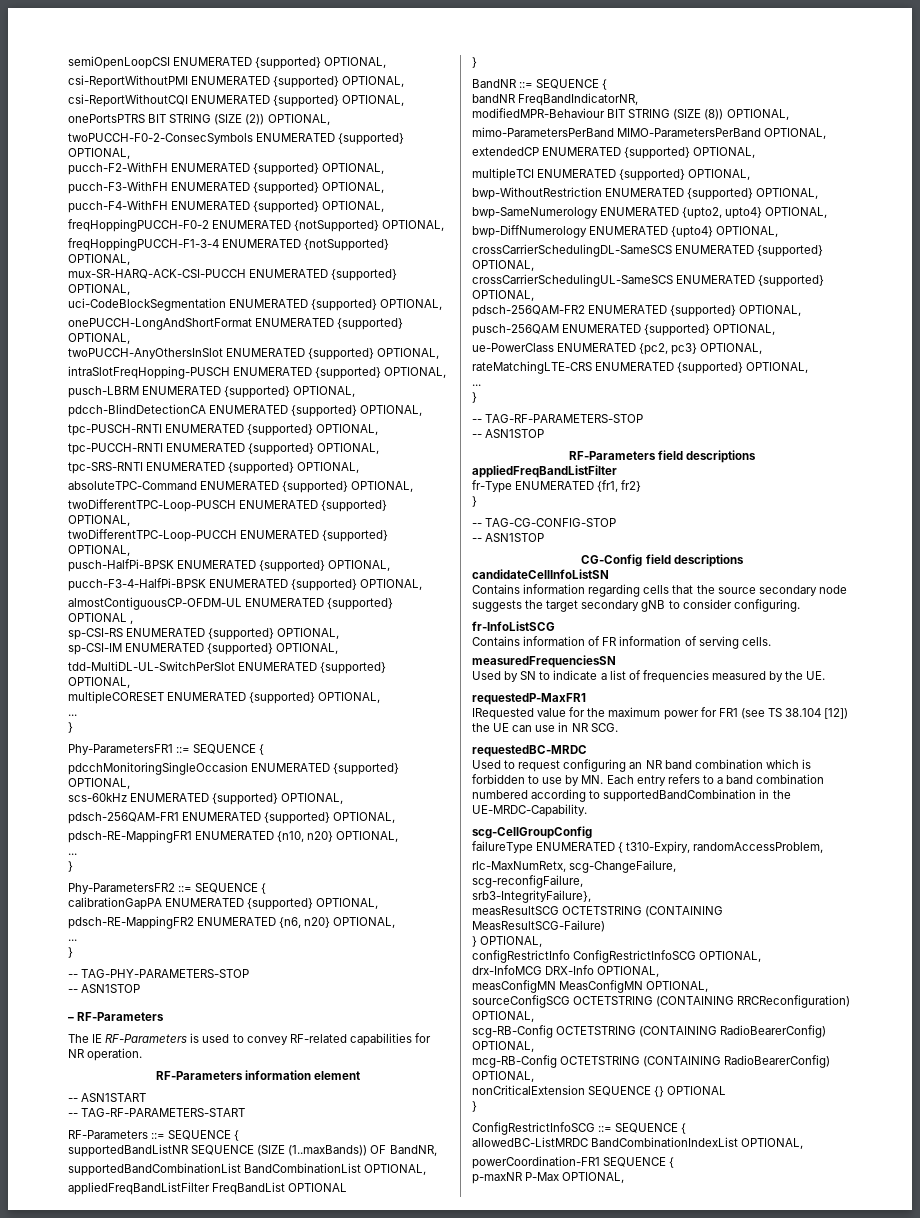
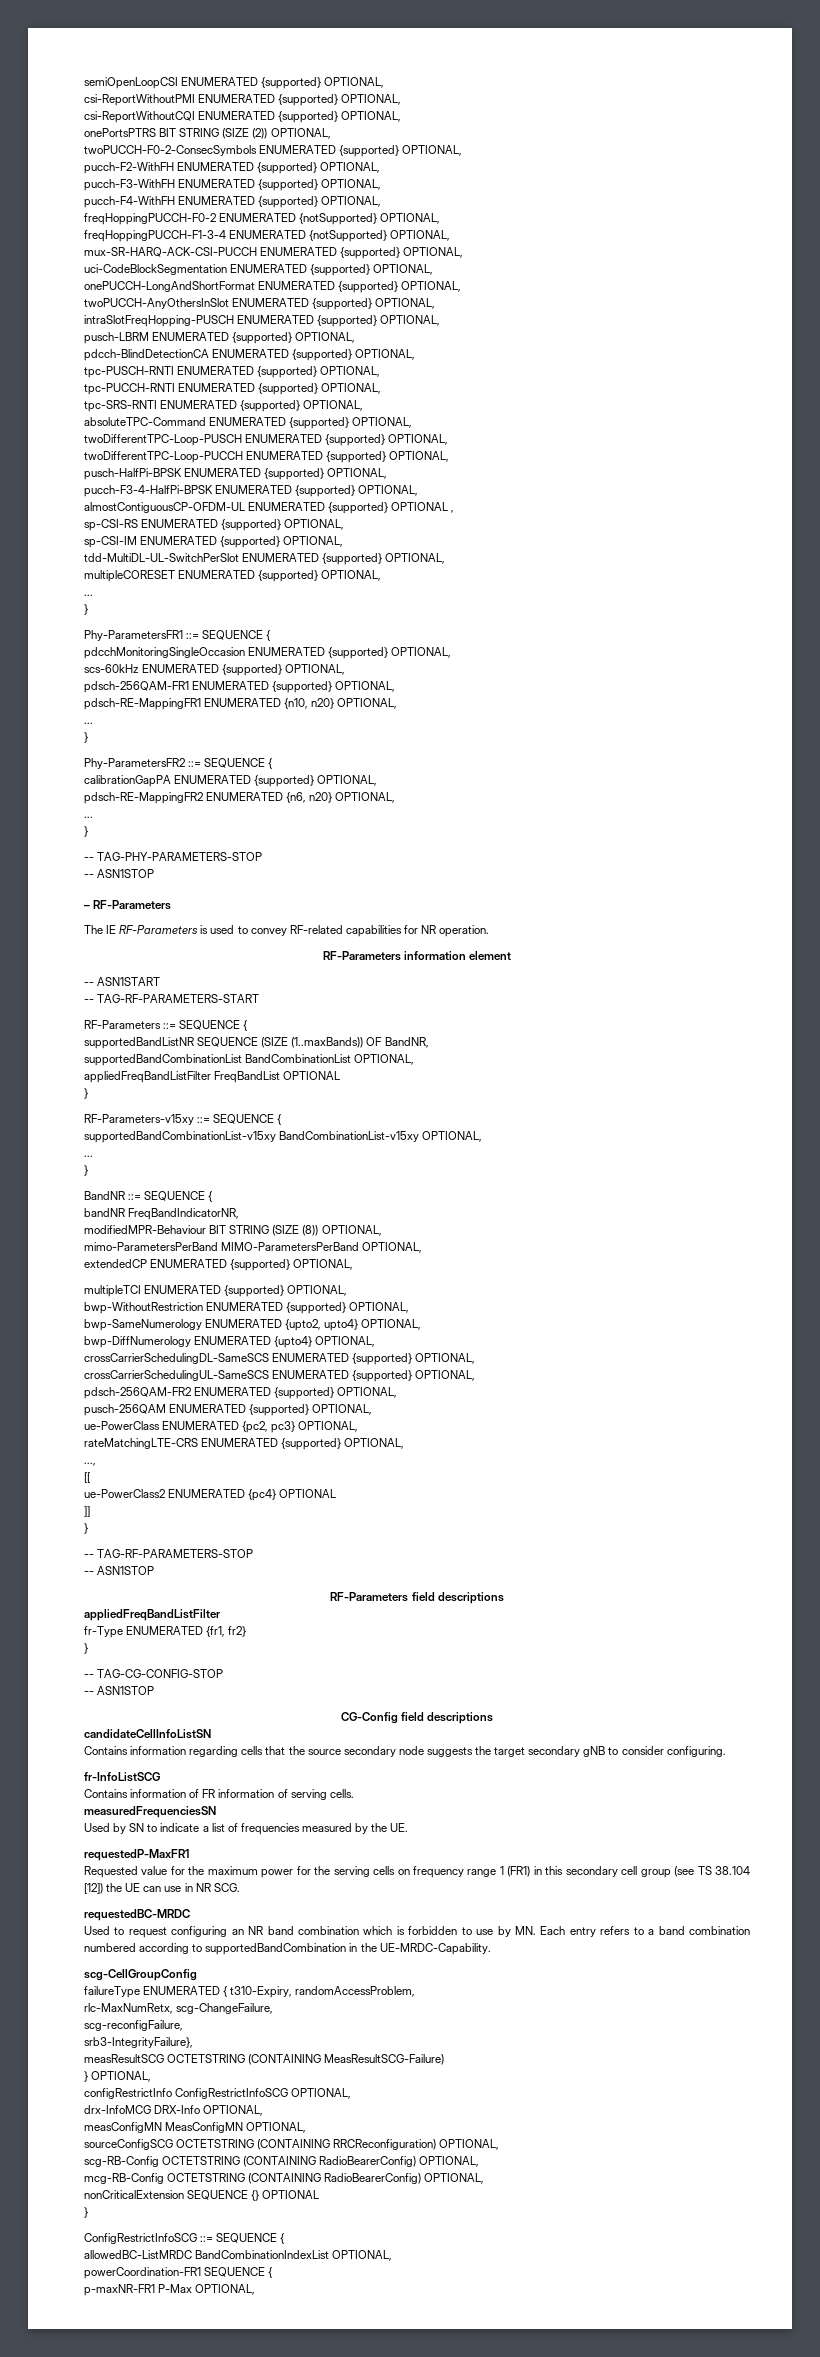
(477, 62) none -> [84,1114,282,1125] [84,1131,483,1143] [84,1155,93,1157] [84,1165,88,1176] // RF-Parameters-v15xy ::= SEQUENCE { // supportedBandCombinationList-v15xy BandCombinationList-v15xy OPTIONAL, // ... // }
[472,384,481,386] ... -> [84,1462,96,1466] [84,1472,90,1483] [84,1489,337,1501] [84,1506,90,1517] ..., // [[ // ue-PowerClass2 ENUMERATED {pc4} OPTIONAL // ]]
[472,708,534,720] IRequested -> [84,1866,138,1878] Requested
[718,708,738,717] FR1 -> [314,1866,671,1878] the serving cells on frequency range 1 (FR1) in this secondary cell group
[472,1172,523,1184] p-maxNR -> [84,2284,155,2296] p-maxNR-FR1

